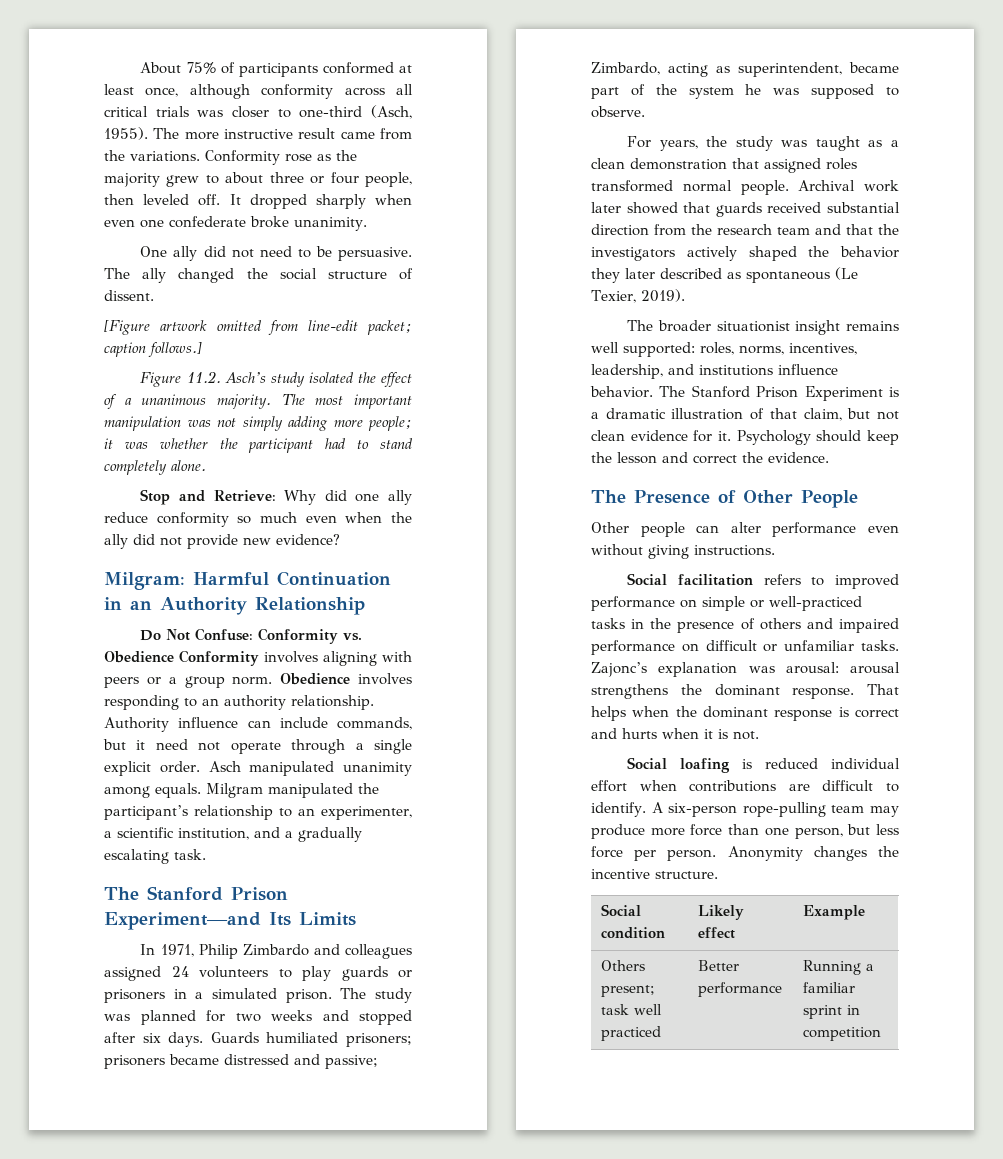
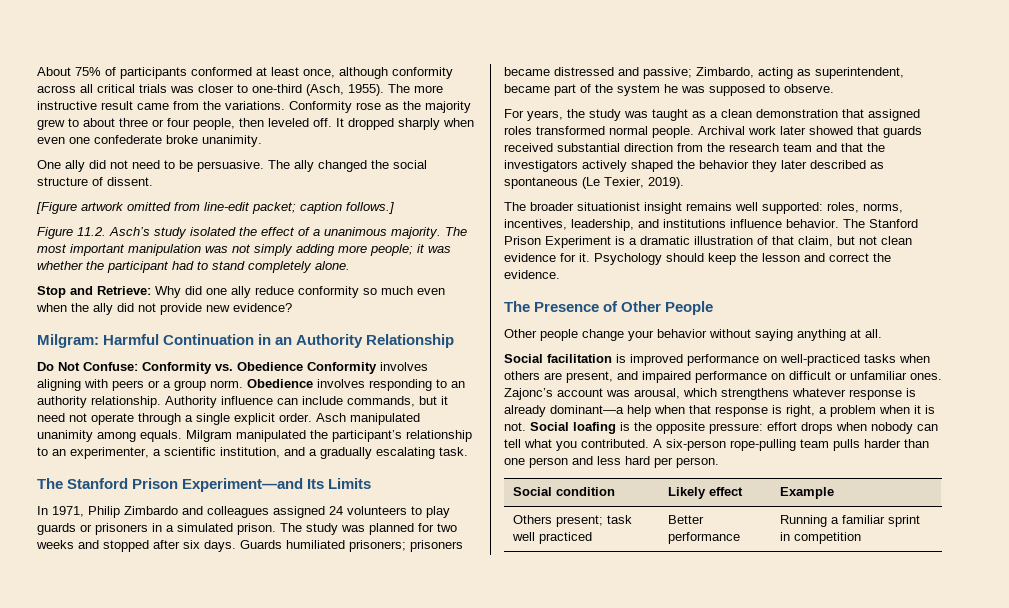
[696,522,899,537] [591,544,775,559] can alter performance even without giving instructions. -> [582,329,882,341] change your behavior without saying anything at all.
[763,574,825,586] refers to -> [616,354,626,363] is
[702,596,862,611] [591,618,801,633] simple or well-practiced tasks in the presence of others -> [780,354,930,366] [504,371,613,383] well-practiced tasks when others are present,
[861,640,899,651] [591,662,900,677] [591,684,899,699] [591,706,899,721] [591,728,657,739] tasks. Zajonc’s explanation was arousal: arousal strengthens the dominant response. That helps when the dominant response is correct and hurts -> [910,373,942,380] [504,388,916,400] [504,405,876,417] ones. Zajonc’s account was arousal, which strengthens whatever response is already dominant—a help when that response is right, a problem
(759, 735) // -> (526, 426) none
[765,758,900,769] [591,780,899,792] [591,802,899,817] [591,824,899,839] [591,846,899,861] [591,869,718,879] reduced individual effort when contributions are difficult to identify. A six-person rope-pulling team may produce more force than one person, but less force per person. Anonymity changes the incentive structure. -> [634,422,938,434] [504,439,929,451] [504,456,719,468] the opposite pressure: effort drops when nobody can tell what you contributed. A six-person rope-pulling team pulls harder than one person and less hard per person.

